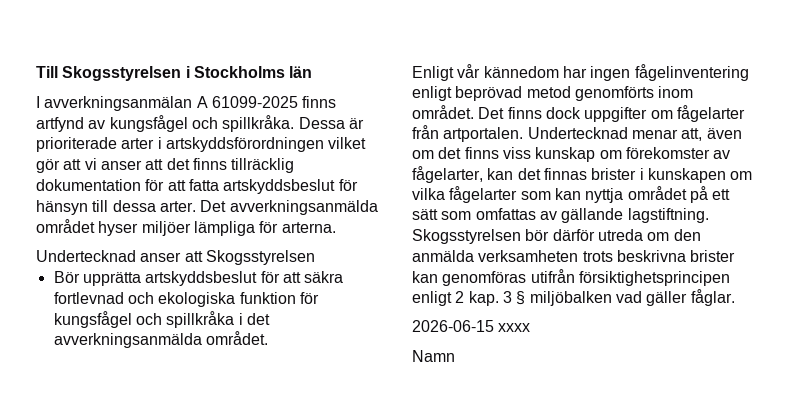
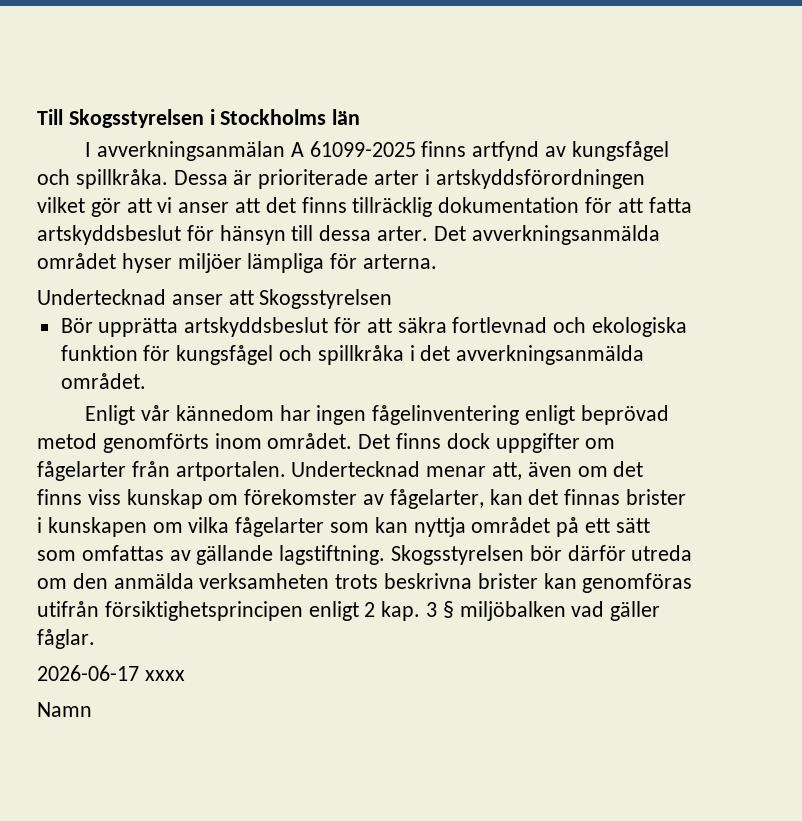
[412,320,494,332] 2026-06-15 -> [37,665,139,681] 2026-06-17

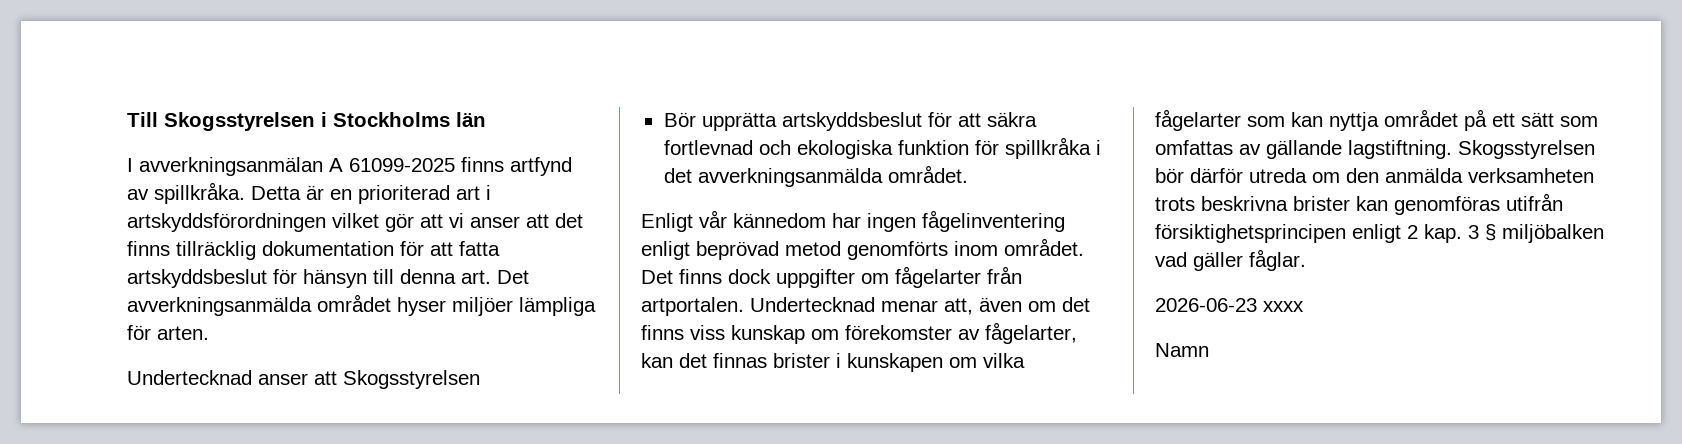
[571,141,669,161] [37,169,420,189] kungsfågel och spillkråka. Dessa är prioriterade arter -> [154,182,480,204] spillkråka. Detta är en prioriterad art
[319,225,429,241] dessa arter. -> [400,269,491,284] denna art.
[363,254,438,269] arterna. -> [157,326,209,340] arten.
[176,345,313,365] kungsfågel och -> (999, 147) none
[37,665,139,681] 2026-06-17 -> [1155,298,1257,312] 2026-06-23

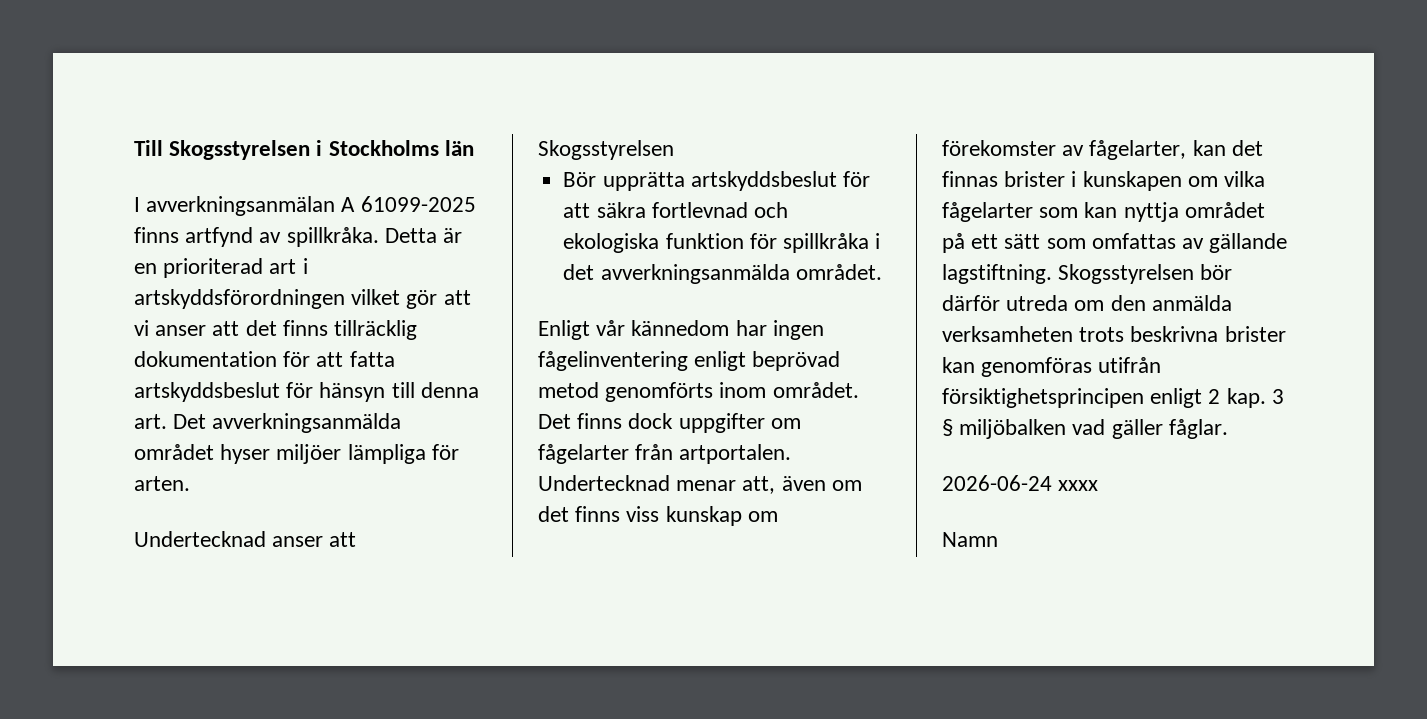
[1155,298,1257,312] 2026-06-23 -> [942,475,1052,491] 2026-06-24

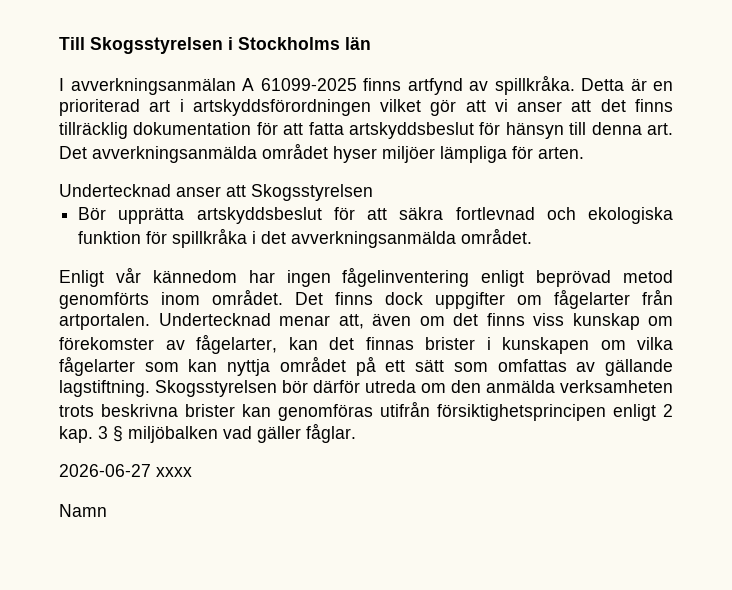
[942,475,1052,491] 2026-06-24 -> [59,464,151,477] 2026-06-27

